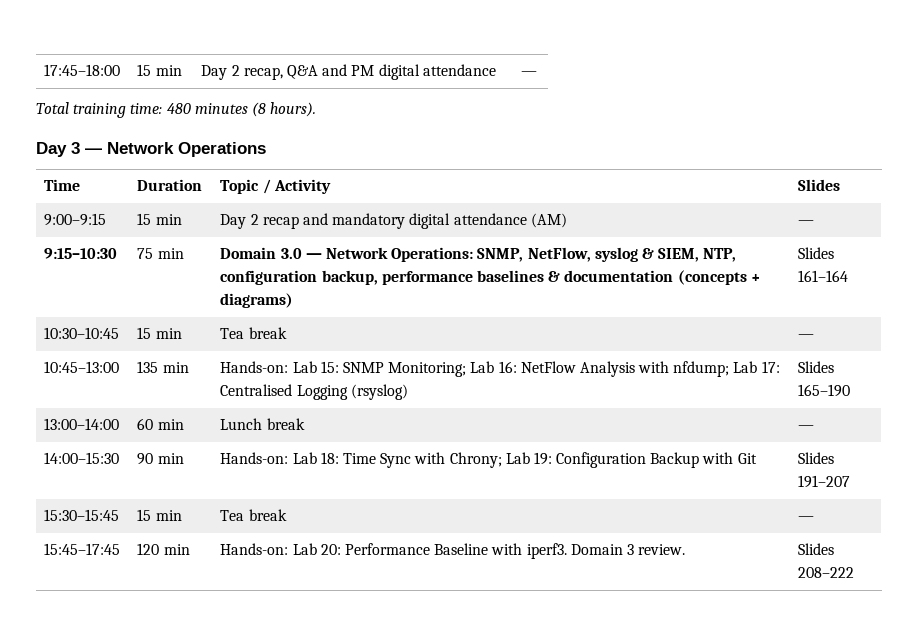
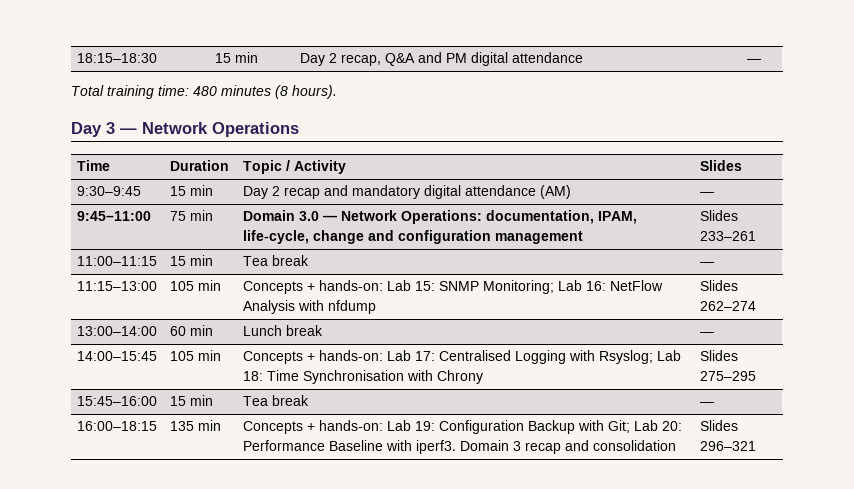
[44,64,121,76] 17:45–18:00 -> [77,53,158,63] 18:15–18:30
[44,213,107,226] 9:00–9:15 -> [77,186,142,196] 9:30–9:45
[44,248,118,259] 9:15–10:30 -> [77,211,152,221] 9:45–11:00
[477,247,737,262] [220,270,760,285] [220,293,294,308] [798,247,835,259] [798,270,849,282] [44,327,120,339] [137,327,182,339] [220,327,287,339] [798,334,815,339] [44,361,120,373] [137,361,189,373] [220,361,289,373] SNMP, NetFlow, syslog & SIEM, NTP, configuration backup, performance baselines & documentation (concepts + diagrams) | Slides 161–164 // 10:30–10:45 | 15 min | Tea break | — // 10:45–13:00 | 135 min | Hands-on: -> [486,210,638,224] [243,230,584,244] [700,210,739,221] [700,231,757,241] [77,256,158,266] [170,255,214,266] [243,255,310,266] [700,262,715,266] [77,281,158,291] [170,280,222,291] [243,280,384,294] documentation, IPAM, life-cycle, change and configuration management | Slides 233–261 // 11:00–11:15 | 15 min | Tea break | — // 11:15–13:00 | 105 min | Concepts + hands-on:
[673,361,780,377] [220,384,408,400] [798,361,835,373] [798,384,851,397] nfdump; Lab 17: Centralised Logging (rsyslog) | Slides 165–190 -> [328,300,377,314] [700,280,739,291] [700,301,757,311] nfdump | Slides 262–274
[44,452,120,464] [137,453,184,465] [220,452,757,468] [798,452,835,464] [798,475,851,488] [44,509,120,521] [137,509,182,521] [220,509,287,521] [798,516,815,521] [44,543,121,555] [137,543,190,555] [220,543,289,555] 14:00–15:30 | 90 min | Hands-on: Lab 18: Time Sync with Chrony; Lab 19: Configuration Backup with Git | Slides 191–207 // 15:30–15:45 | 15 min | Tea break | — // 15:45–17:45 | 120 min | Hands-on: -> [77,351,158,361] [170,350,222,361] [243,350,682,364] [243,370,484,384] [700,350,739,361] [700,371,757,381] [77,396,158,406] [170,395,214,406] [243,395,310,406] [700,402,715,406] [77,421,158,431] [170,420,222,431] [243,420,631,434] 14:00–15:45 | 105 min | Concepts + hands-on: Lab 17: Centralised Logging with Rsyslog; Lab 18: Time Synchronisation with Chrony | Slides 275–295 // 15:45–16:00 | 15 min | Tea break | — // 16:00–18:15 | 135 min | Concepts + hands-on: Lab 19: Configuration Backup with Git;
[638,544,686,555] [798,543,835,555] [798,567,855,578] review. | Slides 208–222 -> [525,440,677,454] [700,420,739,431] [700,441,757,451] recap and consolidation | Slides 296–321

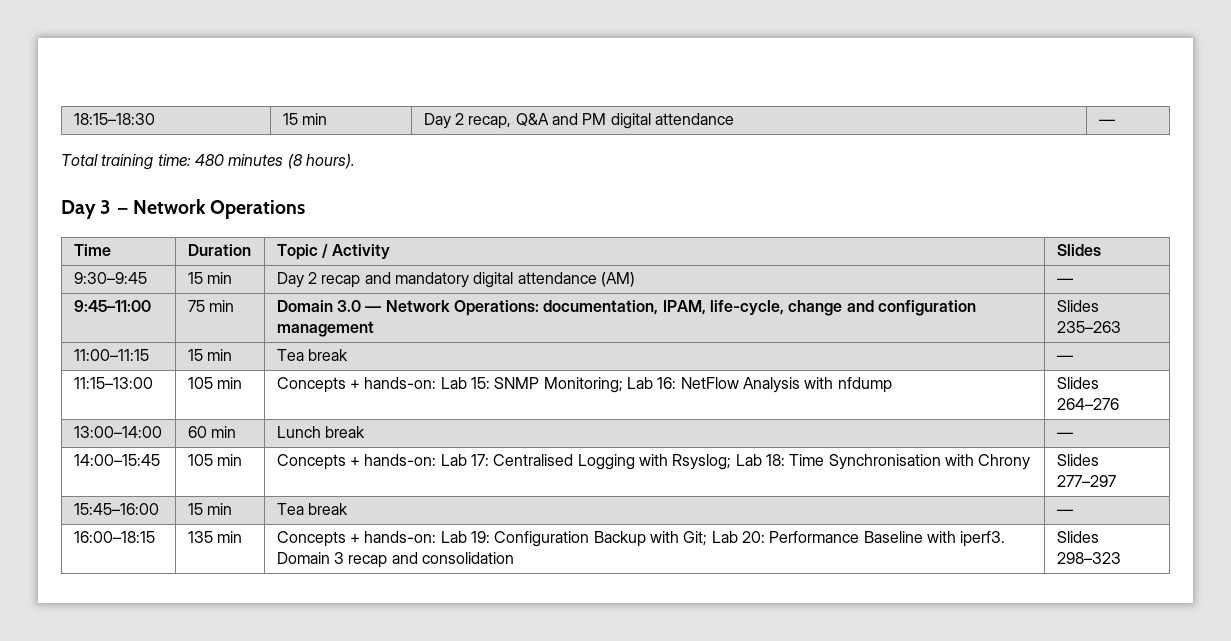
[700,231,757,241] 233–261 -> [1056,321,1121,333] 235–263
[700,301,757,311] 262–274 -> [1056,398,1119,410] 264–276
[700,371,757,381] 275–295 -> [1056,475,1116,487] 277–297
[700,441,757,451] 296–321 -> [1056,552,1121,564] 298–323

